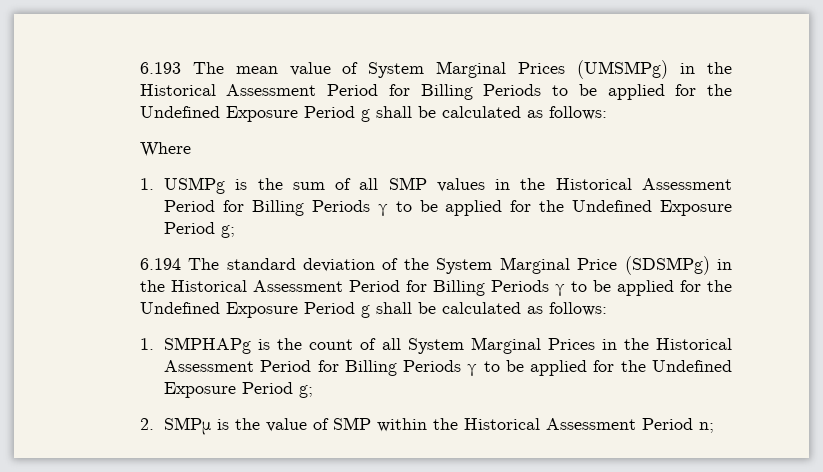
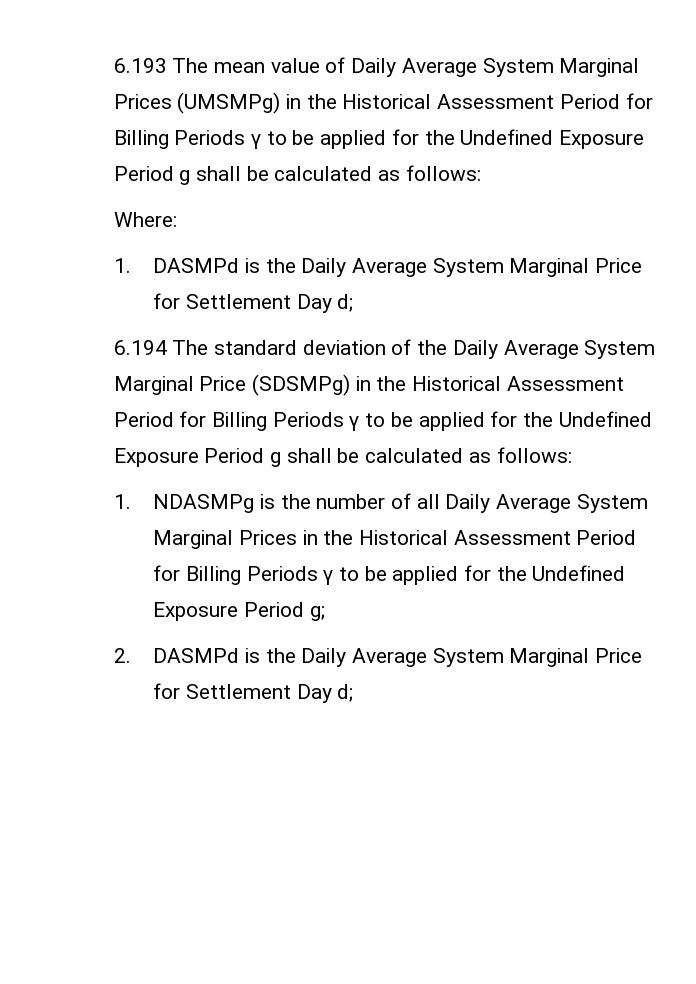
(359, 68) none -> [351,58,477,77] Daily Average
[552,84,733,100] [139,106,607,122] [139,142,191,157] [139,177,733,194] [164,200,732,216] [164,222,236,238] to be applied for the Undefined Exposure Period g shall be calculated as follows: // Where // 1. USMPg is the sum of all SMP values in the Historical Assessment Period for Billing Periods γ to be applied for the Undefined Exposure Period g; -> [251,129,644,149] [113,165,481,185] [113,212,177,227] [113,258,642,277] [153,293,354,313] γ to be applied for the Undefined Exposure Period g shall be calculated as follows: // Where: // 1. DASMPd is the Daily Average System Marginal Price for Settlement Day d;
(429, 264) none -> [452,340,579,359] Daily Average
[164,337,401,354] SMPHAPg is the count of all -> [153,493,571,513] NDASMPg is the number of all Daily Average
[164,417,715,435] SMPμ is the value of SMP within the Historical Assessment Period n; -> [153,648,642,667] [153,683,354,703] DASMPd is the Daily Average System Marginal Price for Settlement Day d;

